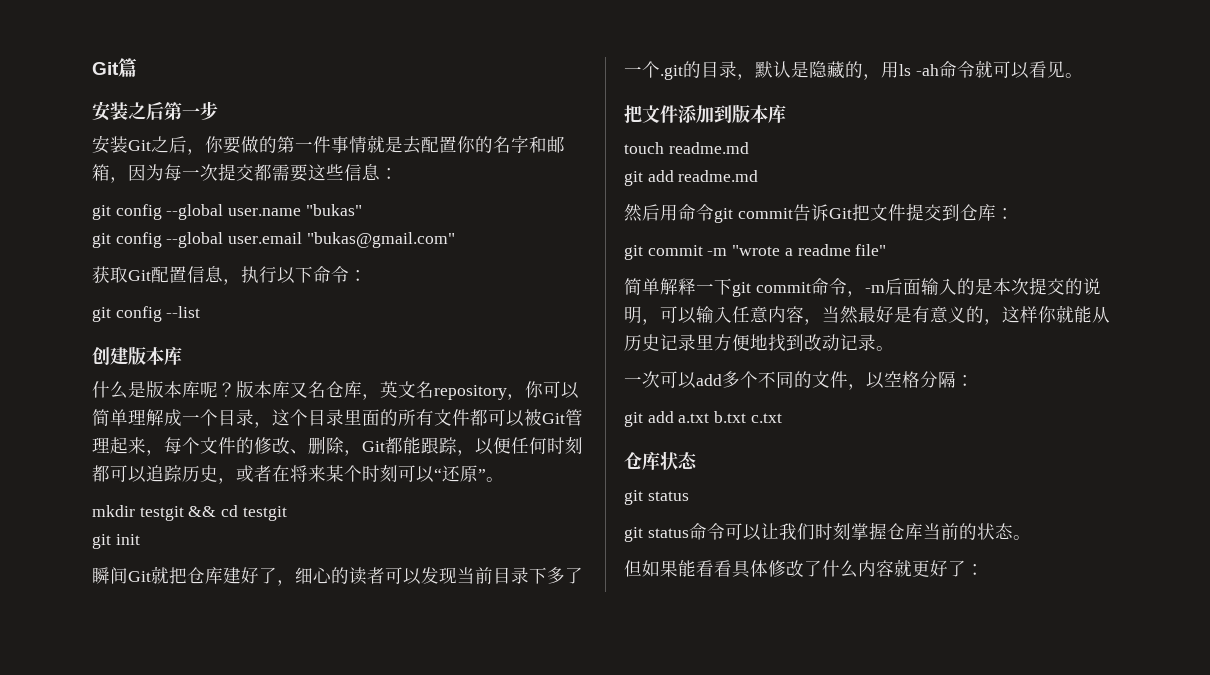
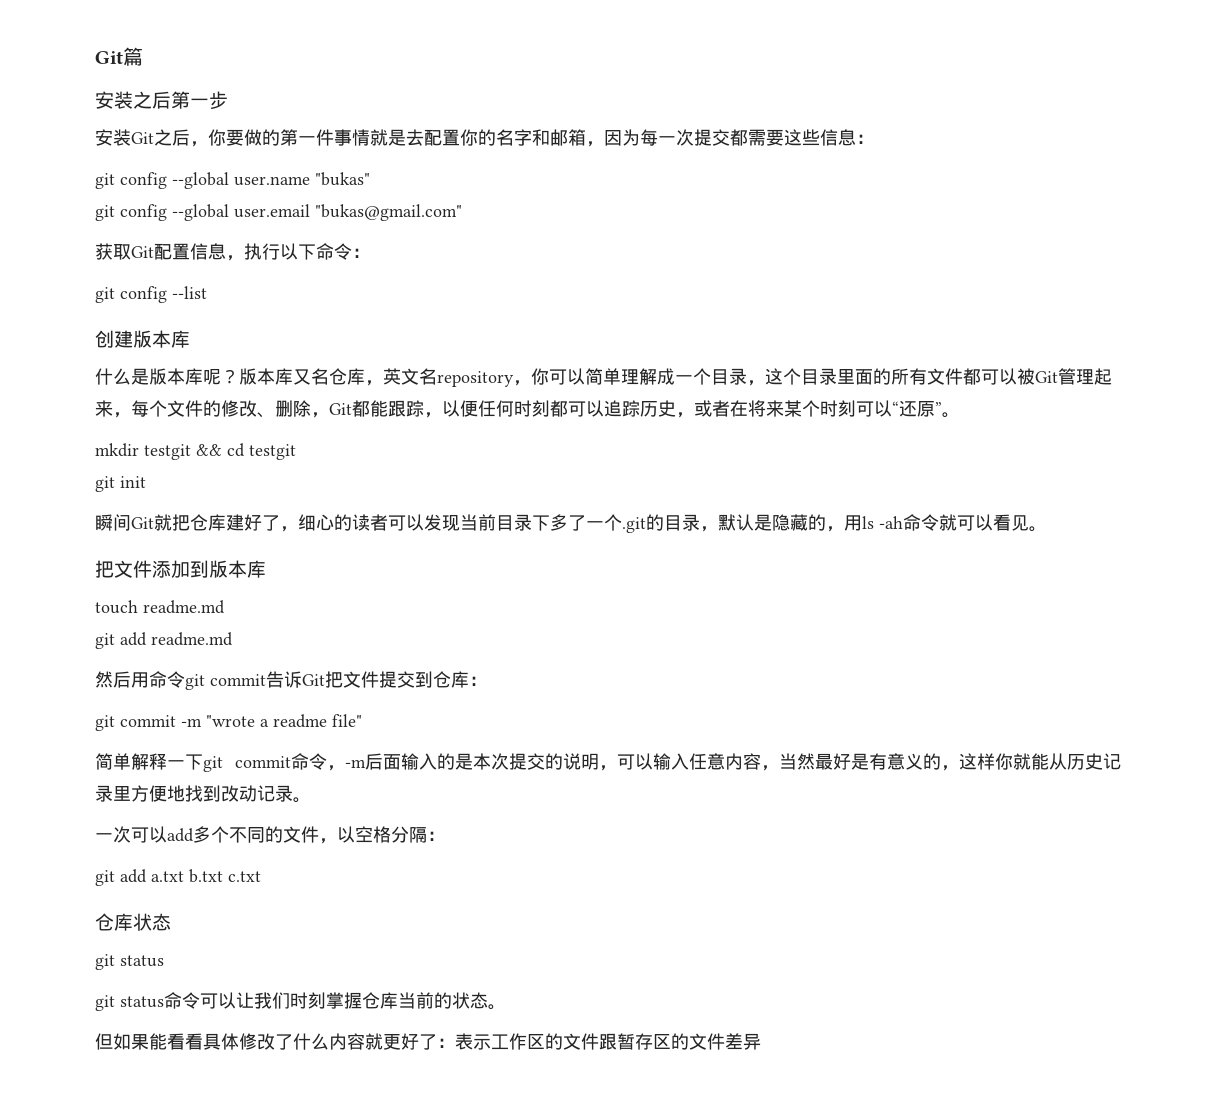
(984, 569) none -> [455,1033,761,1050] 表示工作区的文件跟暂存区的文件差异

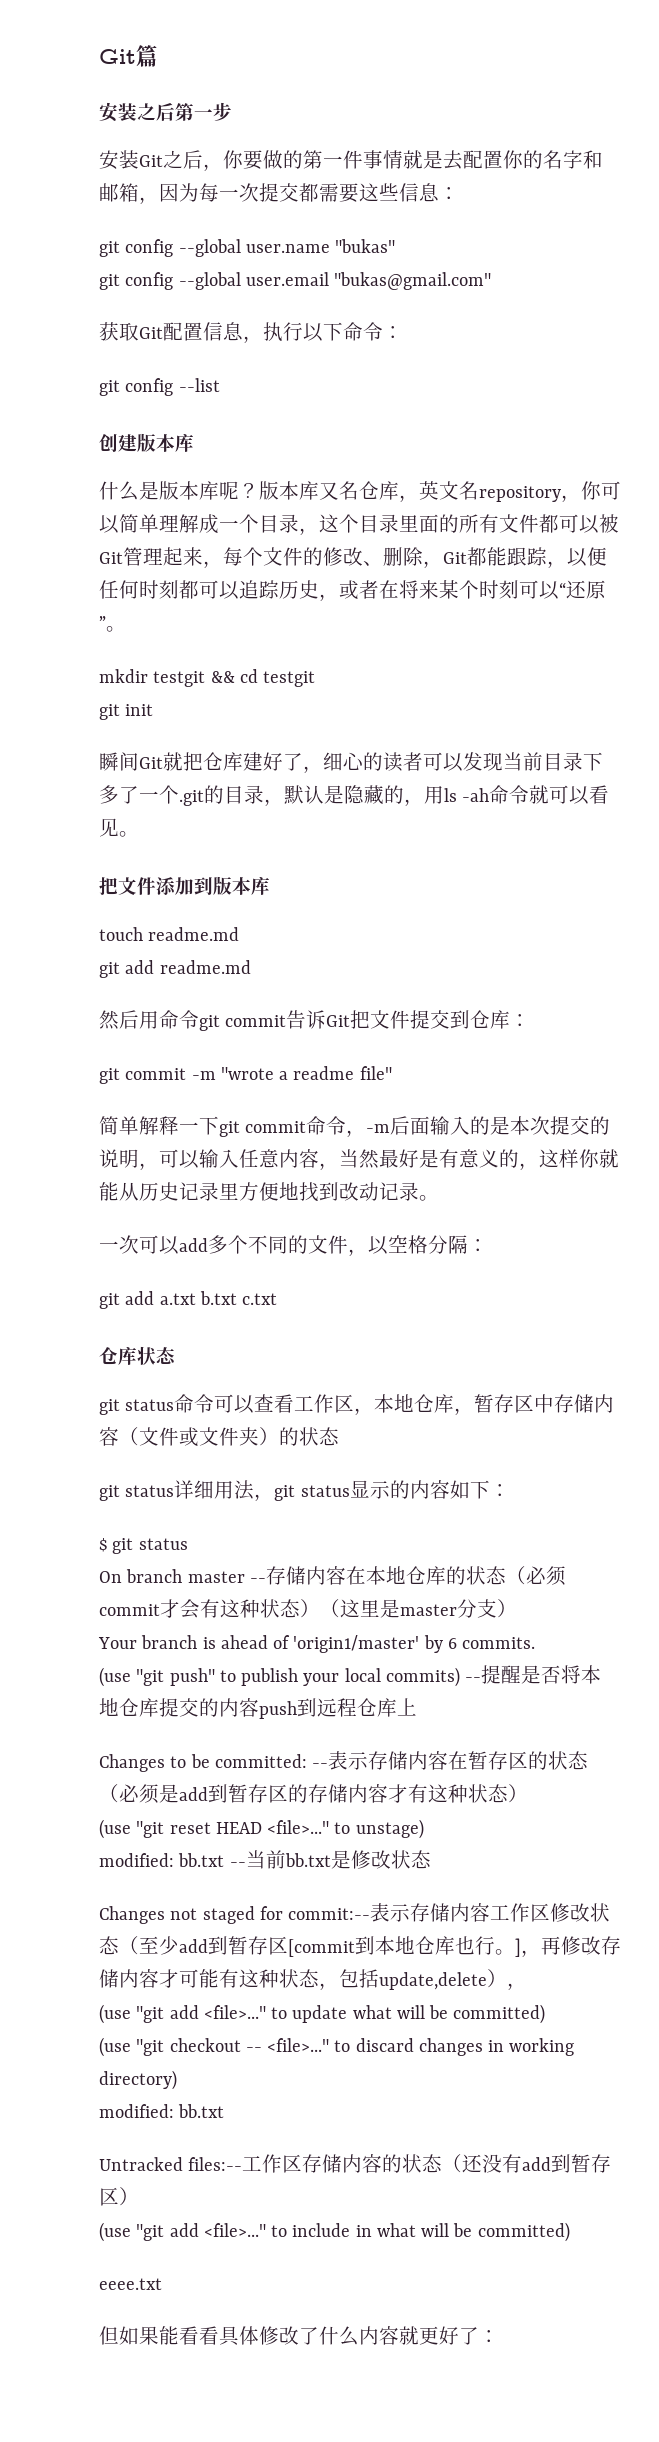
[95,992,506,1011] // git status命令可以让我们时刻掌握仓库当前的状态。 -> [174,1394,615,1415] [99,1427,339,1447] [99,1480,510,1501] [99,1538,188,1554] [99,1566,566,1586] [99,1599,517,1619] [98,1635,536,1653] [99,1665,602,1687] [99,1698,417,1719] [99,1751,589,1772] [99,1784,528,1804] [99,1819,424,1839] [99,1850,431,1869] [99,1903,611,1924] [99,1936,621,1957] [99,1969,527,1990] [99,2004,546,2024] [99,2037,575,2057] [99,2070,177,2090] [99,2104,225,2118] [99,2154,612,2173] [99,2187,139,2206] [99,2222,570,2242] [99,2278,162,2290] 命令可以查看工作区，本地仓库，暂存区中存储内容（文件或文件夹）的状态 // git status详细用法，git status显示的内容如下： // $ git status // On branch master --存储内容在本地仓库的状态（必须commit才会有这种状态）（这里是master分支） // Your branch is ahead of 'origin1/master' by 6 commits. // (use "git push" to publish your local commits) --提醒是否将本地仓库提交的内容push到远程仓库上 // Changes to be committed: --表示存储内容在暂存区的状态（必须是add到暂存区的存储内容才有这种状态） // (use "git reset HEAD <file>..." to unstage) // modified: bb.txt --当前bb.txt是修改状态 // Changes not staged for commit:--表示存储内容工作区修改状态（至少add到暂存区[commit到本地仓库也行。]，再修改存储内容才可能有这种状态，包括update,delete）， // (use "git add <file>..." to update what will be committed) // (use "git checkout -- <file>..." to discard changes in working directory) // modified: bb.txt // Untracked files:--工作区存储内容的状态（还没有add到暂存区） // (use "git add <file>..." to include in what will be committed) // eeee.txt
[455,1033,761,1050] 表示工作区的文件跟暂存区的文件差异 -> (499, 2336) none

